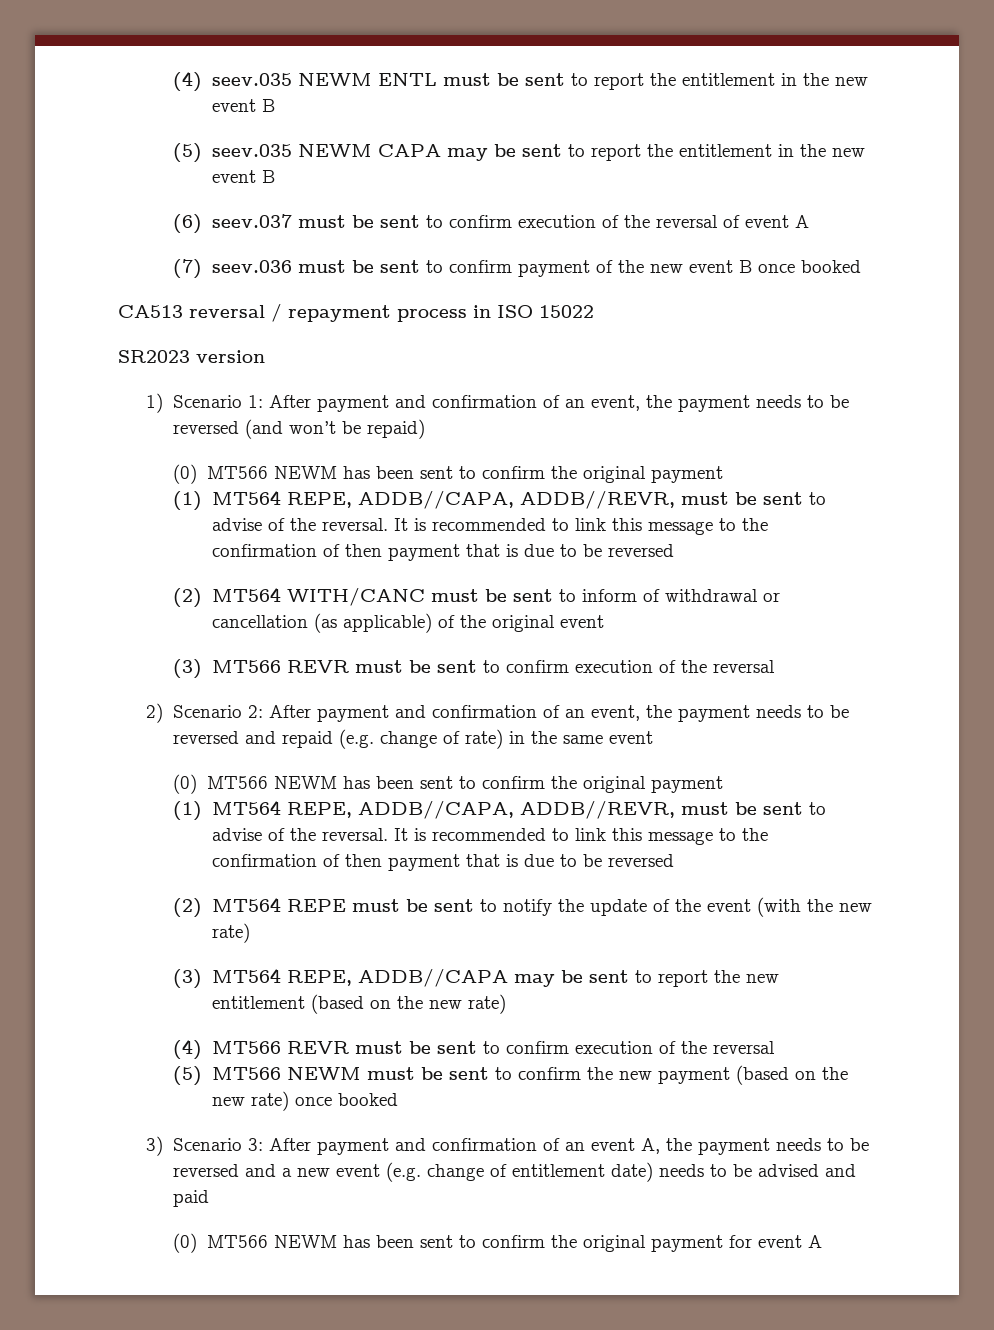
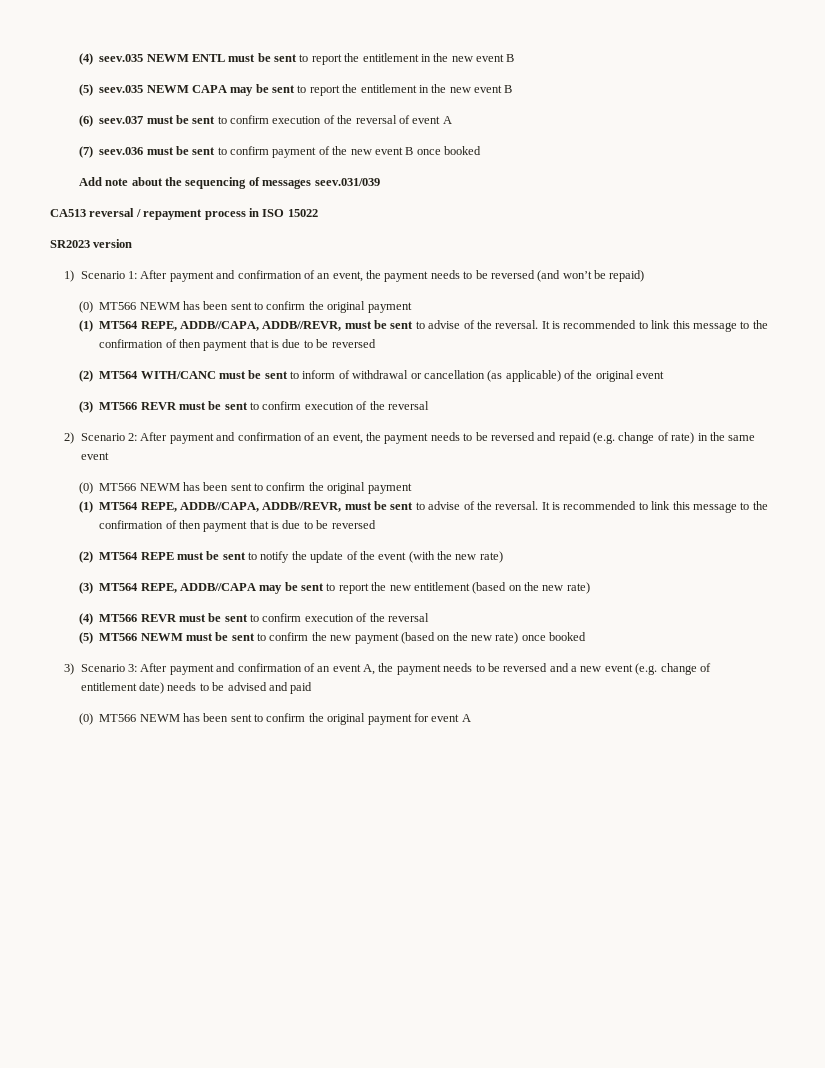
(861, 266) none -> [78,177,380,189] // Add note about the sequencing of messages seev.031/039

